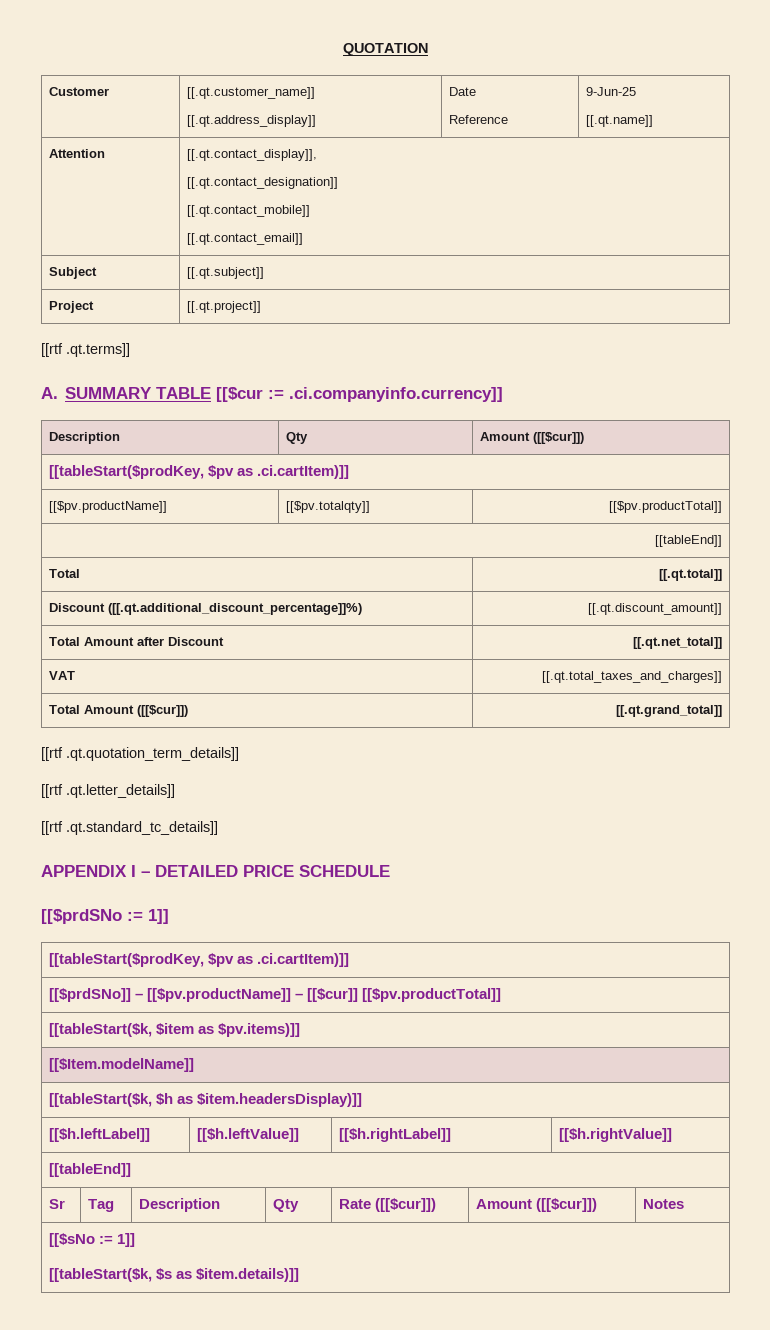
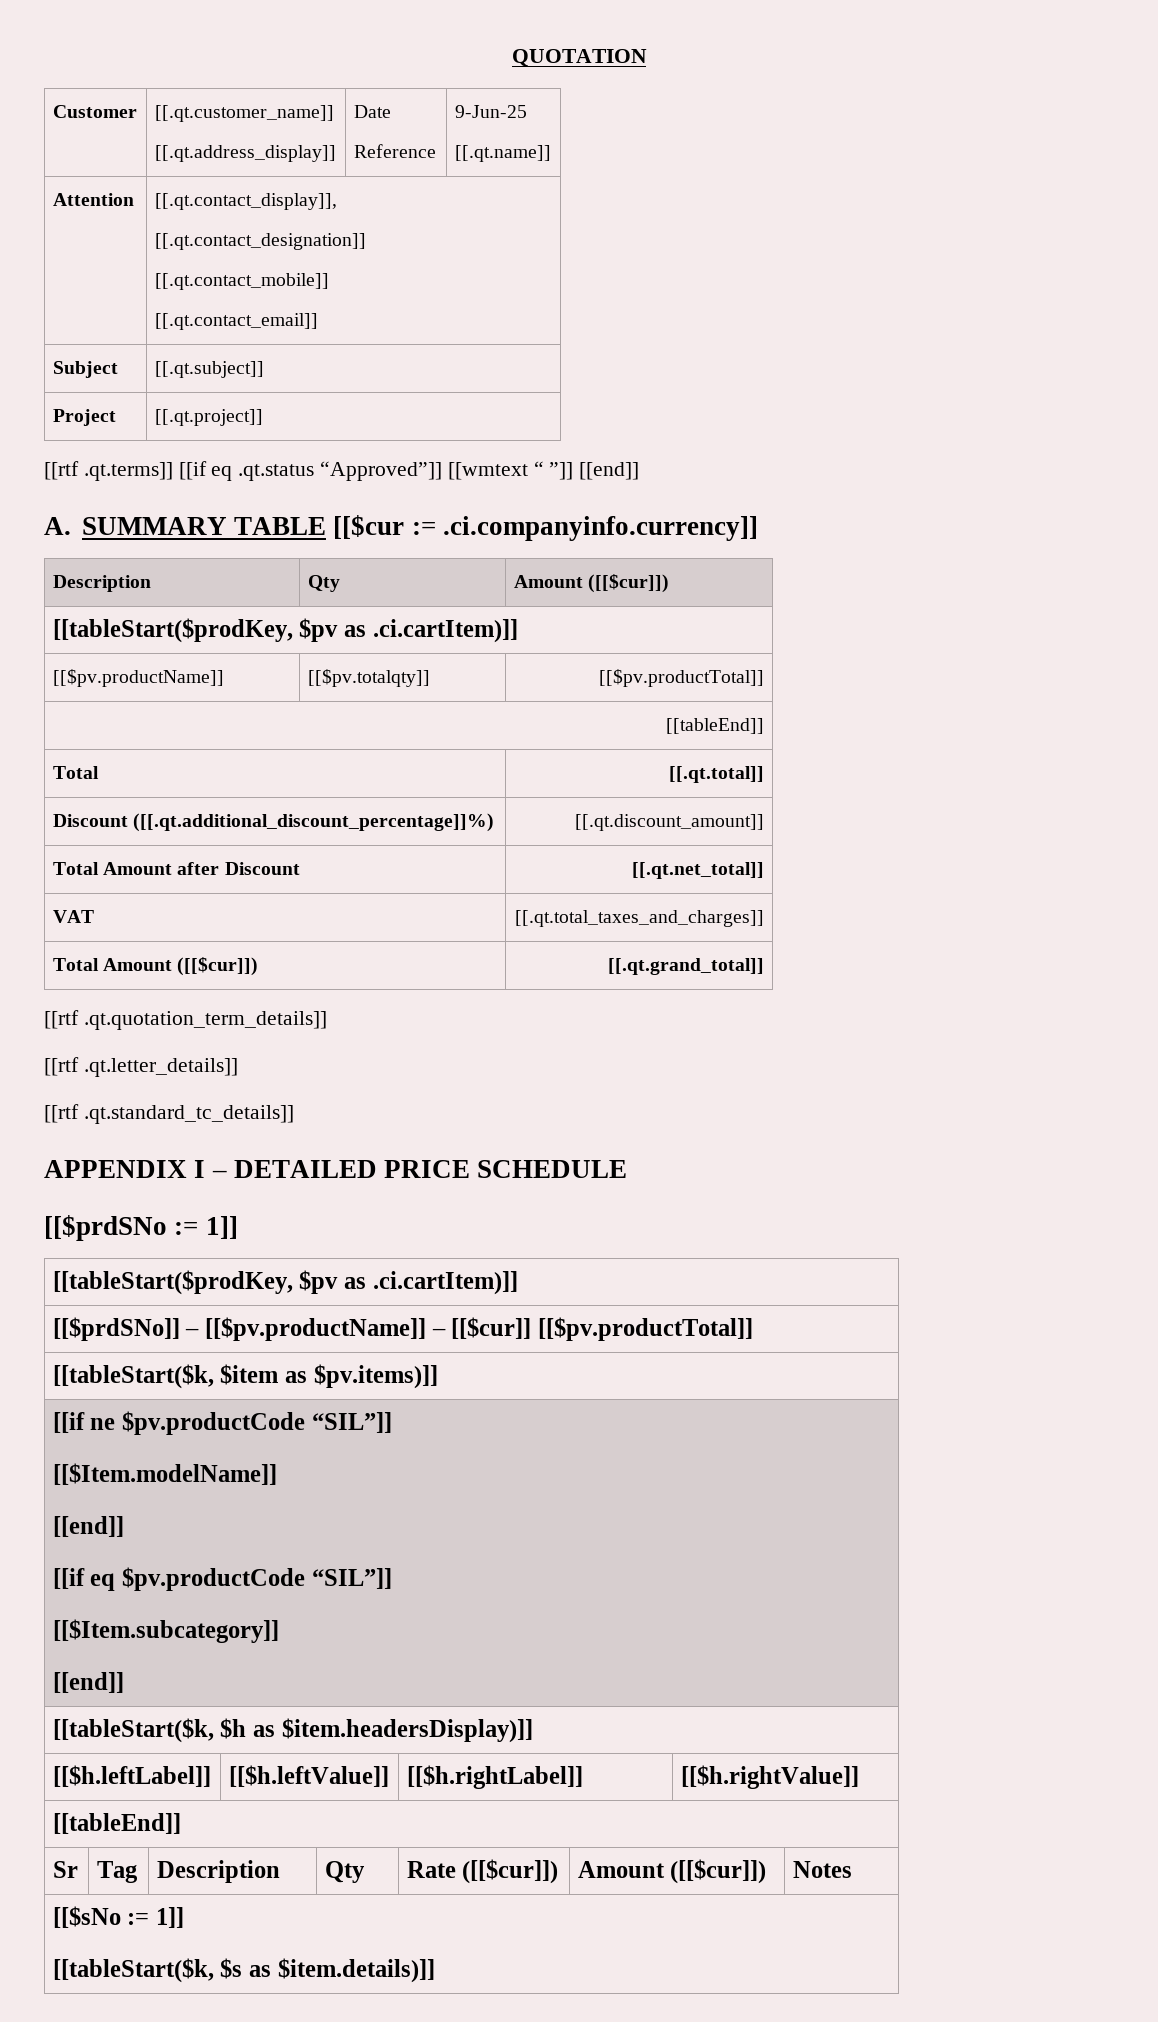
(130, 350) none -> [178,461,640,481] [[if eq .qt.status “Approved”]] [[wmtext “ ”]] [[end]]
[48,1058,194,1072] [[$Item.modelName]] -> [52,1411,392,1435] [52,1463,277,1485] [52,1516,124,1537] [52,1567,392,1591] [52,1619,279,1643] [52,1672,124,1693] [[if ne $pv.productCode “SIL”]] // [[$Item.modelName]] // [[end]] // [[if eq $pv.productCode “SIL”]] // [[$Item.subcategory]] // [[end]]

